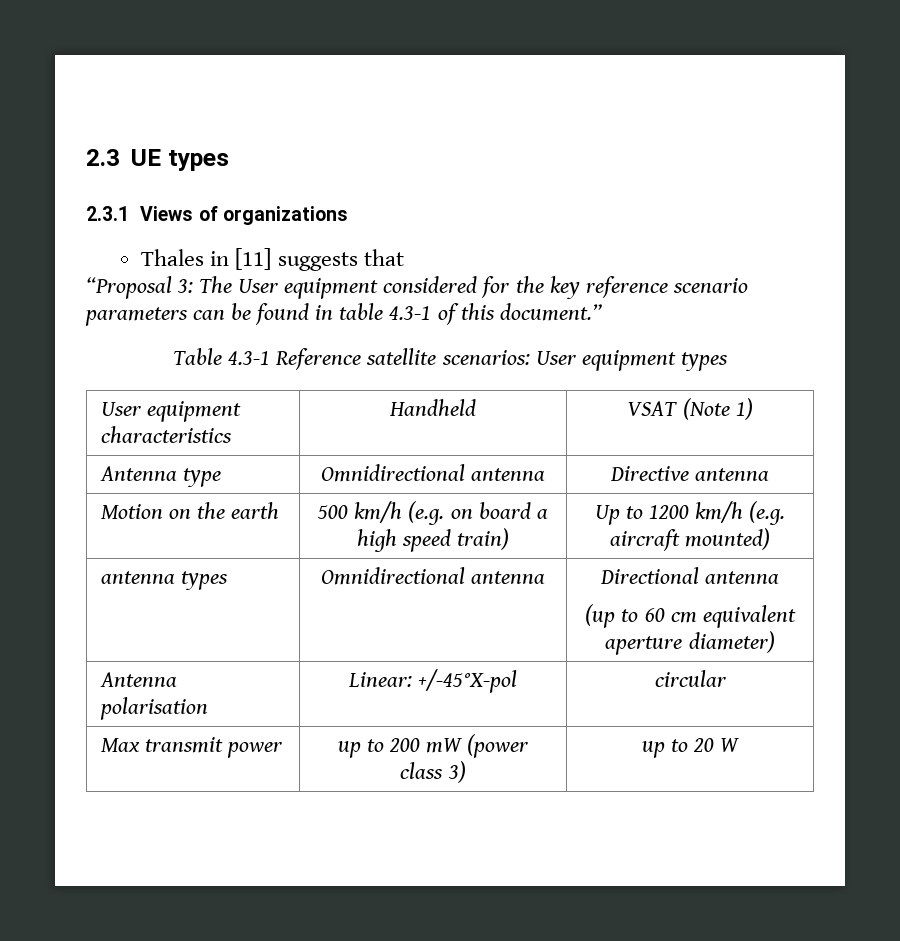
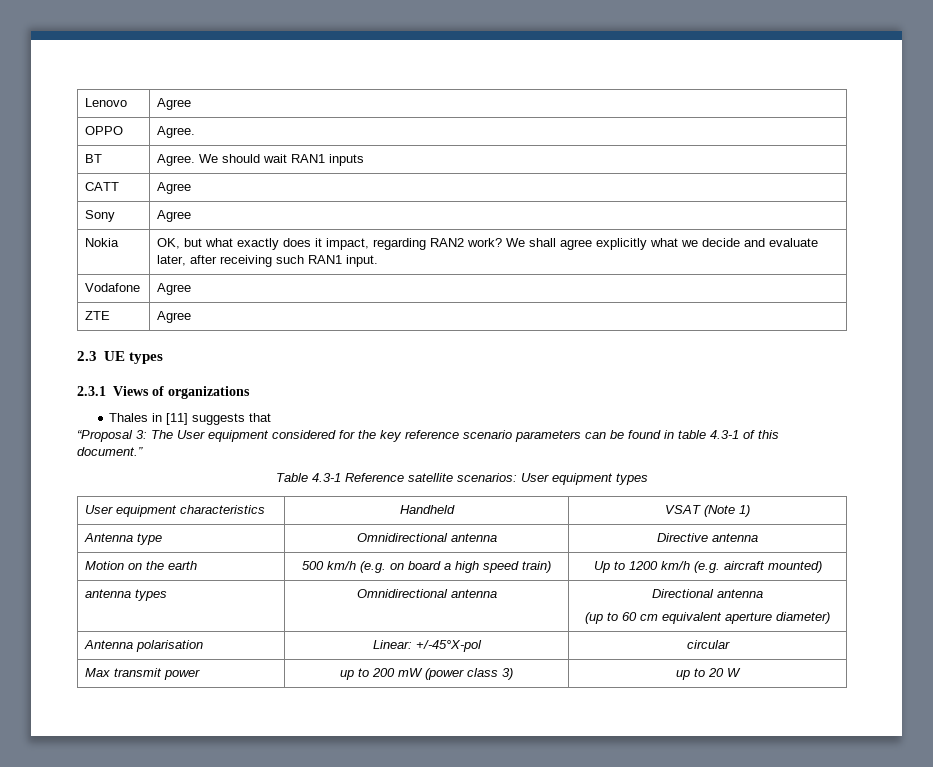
(86, 157) none -> [85,98,128,107] [157,98,192,110] [85,126,124,135] [157,126,196,138] [85,154,103,163] [157,154,365,166] [85,182,120,191] [157,182,192,194] [85,210,116,222] [157,210,192,222] [85,238,120,247] [157,238,819,250] [157,255,379,267] [85,283,141,292] [157,283,192,295] [85,311,111,320] [157,311,192,323] Lenovo | Agree // OPPO | Agree. // BT | Agree. We should wait RAN1 inputs // CATT | Agree // Sony | Agree // Nokia | OK, but what exactly does it impact, regarding RAN2 work? We shall agree explicitly what we decide and evaluate later, after receiving such RAN1 input. // Vodafone | Agree // ZTE | Agree //

